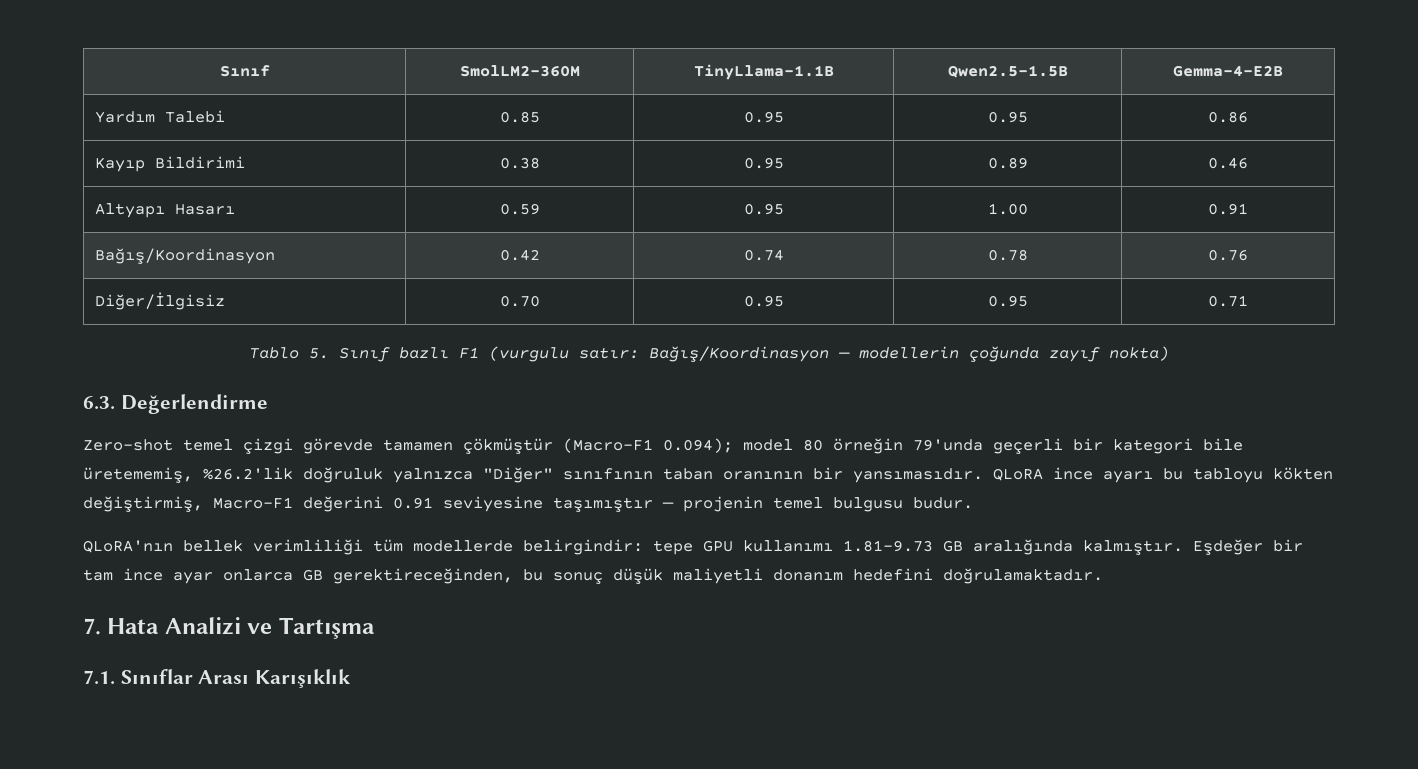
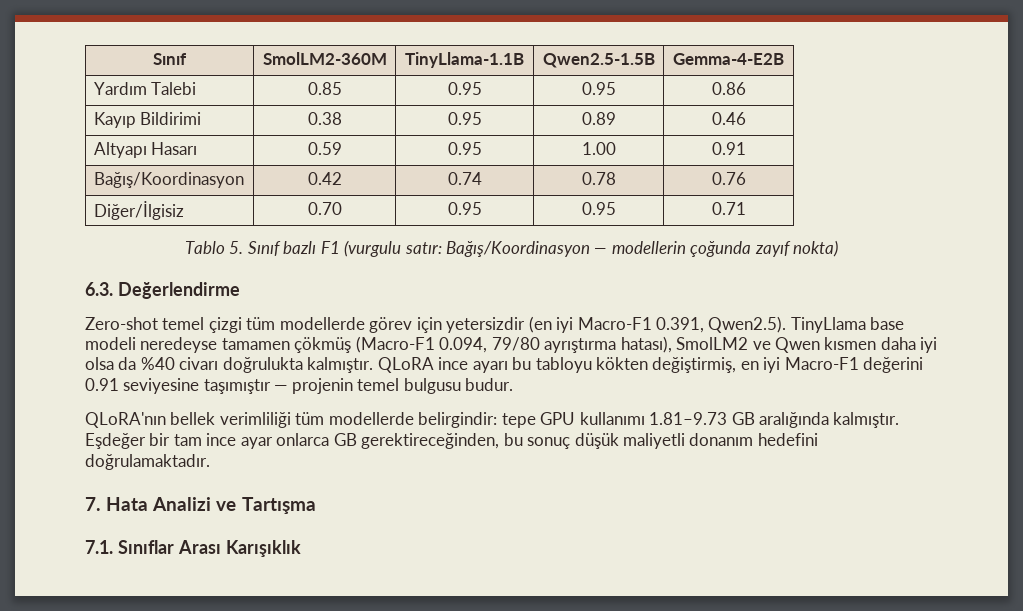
[303,438,1243,454] [83,467,983,483] görevde tamamen çökmüştür (Macro-F1 0.094); model 80 örneğin 79'unda geçerli bir kategori bile üretememiş, %26.2'lik doğruluk yalnızca "Diğer" sınıfının taban oranının bir yansımasıdır. -> [246,316,905,333] [85,336,938,353] [85,357,374,373] tüm modellerde görev için yetersizdir (en iyi Macro-F1 0.391, Qwen2.5). TinyLlama base modeli neredeyse tamamen çökmüş (Macro-F1 0.094, 79/80 ayrıştırma hatası), SmolLM2 ve Qwen kısmen daha iyi olsa da %40 civarı doğrulukta kalmıştır.
(203, 504) none -> [740,357,781,373] en iyi

